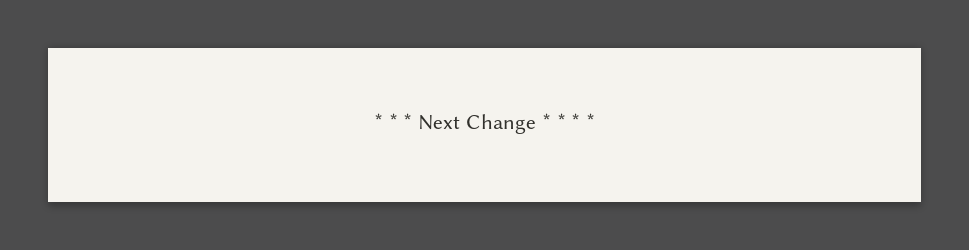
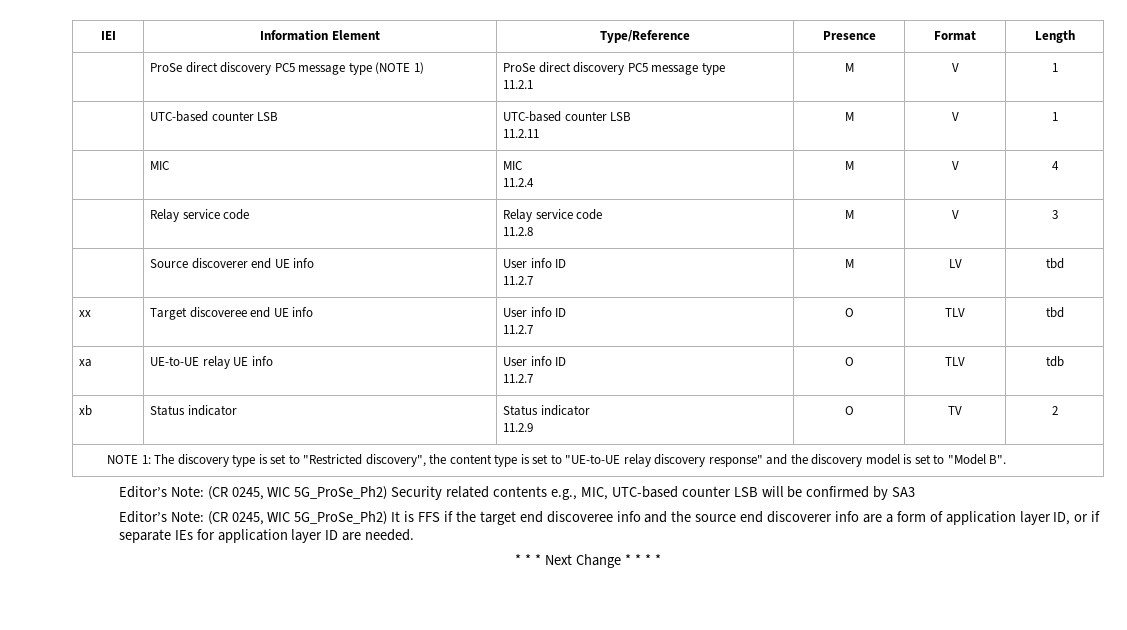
(373, 121) none -> [100,31,116,40] [260,30,380,41] [600,30,690,43] [822,31,876,40] [934,31,976,41] [1034,30,1075,43] [150,62,424,75] [503,62,725,75] [503,80,534,89] [844,63,854,72] [951,63,959,72] [1051,63,1058,72] [150,111,279,122] [503,111,632,122] [503,129,540,138] [844,112,854,121] [951,112,959,121] [1051,112,1058,121] [150,161,170,170] [503,161,523,170] [503,178,535,187] [844,161,854,170] [951,161,959,170] [1051,161,1059,170] [150,209,250,222] [503,209,603,222] [503,227,534,236] [844,210,854,219] [951,210,959,219] [1051,210,1058,219] [150,258,315,269] [503,258,567,268] [503,276,534,285] [844,259,854,268] [948,259,962,268] [1045,258,1064,269] [79,310,92,317] [150,307,314,320] [503,307,567,317] [503,325,534,334] [844,308,854,317] [945,308,965,317] [1045,307,1064,318] [79,359,93,367] [150,356,273,369] [503,356,567,366] [503,374,534,383] [844,357,854,366] [945,357,965,366] [1045,356,1064,367] [79,405,93,416] [150,405,237,416] [503,405,590,416] [503,423,534,432] [844,406,854,415] [948,406,962,415] [1051,406,1058,415] [107,454,1007,467] [118,486,916,500] [118,511,1101,525] [118,529,415,543] IEI | Information Element | Type/Reference | Presence | Format | Length // | ProSe direct discovery PC5 message type (NOTE 1) | ProSe direct discovery PC5 message type // 11.2.1 | M | V | 1 // | UTC-based counter LSB | UTC-based counter LSB // 11.2.11 | M | V | 1 // | MIC | MIC // 11.2.4 | M | V | 4 // | Relay service code | Relay service code // 11.2.8 | M | V | 3 // | Source discoverer end UE info | User info ID // 11.2.7 | M | LV | tbd // xx | Target discoveree end UE info | User info ID // 11.2.7 | O | TLV | tbd // xa | UE-to-UE relay UE info | User info ID // 11.2.7 | O | TLV | tdb // xb | Status indicator | Status indicator // 11.2.9 | O | TV | 2 // NOTE 1: The discovery type is set to "Restricted discovery", the content type is set to "UE-to-UE relay discovery response" and the discovery model is set to "Model B". // Editor’s Note: (CR 0245, WIC 5G_ProSe_Ph2) Security related contents e.g., MIC, UTC-based counter LSB will be confirmed by SA3 // Editor’s Note: (CR 0245, WIC 5G_ProSe_Ph2) It is FFS if the target end discoveree info and the source end discoverer info are a form of application layer ID, or if separate IEs for application layer ID are needed. //

